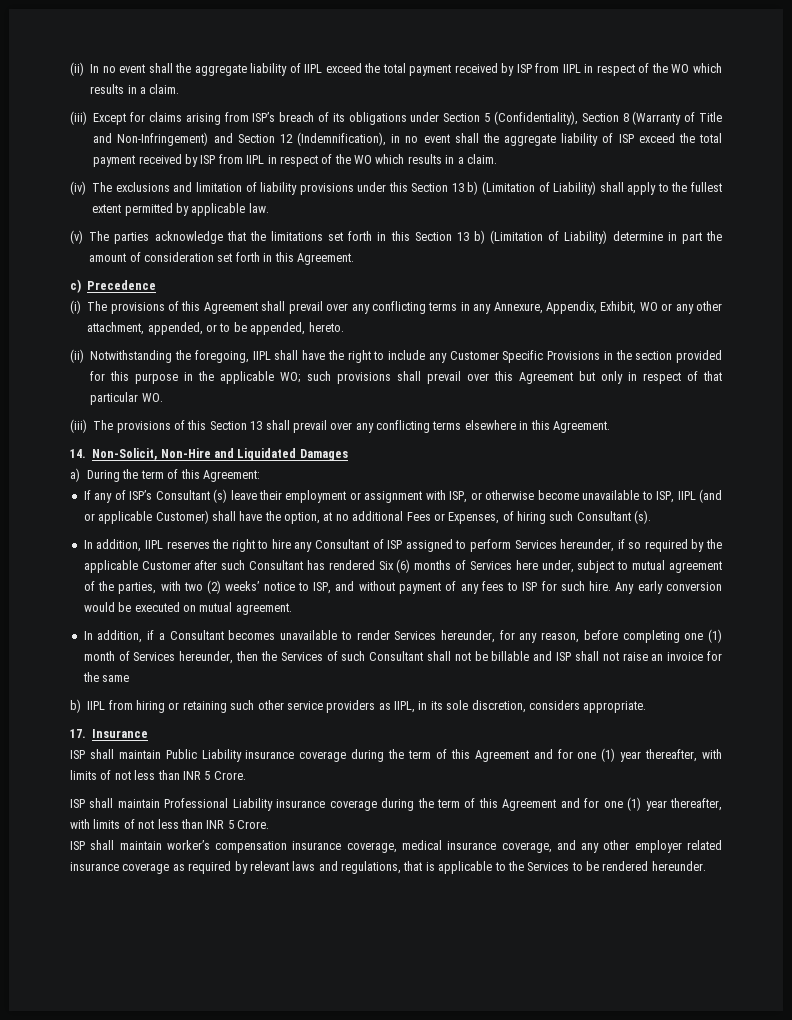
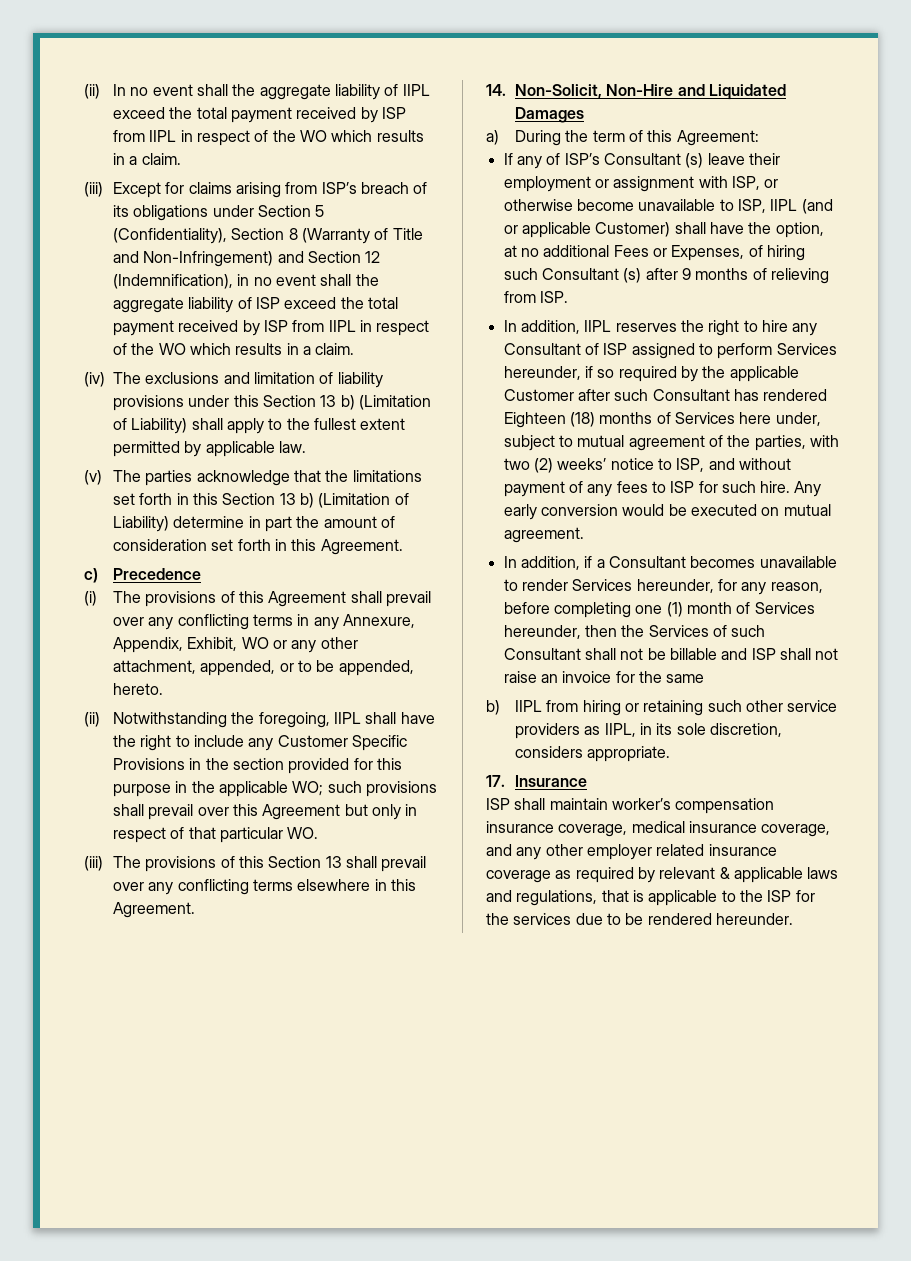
[634,510,652,524] (s). -> [623,268,829,284] [503,291,568,303] (s) after 9 months of relieving from ISP.
[378,559,411,573] Six (6) -> [503,412,595,428] Eighteen (18)
[70,748,723,762] [70,770,246,780] [70,797,723,811] [70,819,269,829] // ISP shall maintain Public Liability insurance coverage during the term of this Agreement and for one (1) year thereafter, with limits of not less than INR 5 Crore. // ISP shall maintain Professional Liability insurance coverage during the term of this Agreement and for one (1) year thereafter, with limits of not less than INR 5 Crore. -> (588, 781) none
(289, 866) none -> [719,867,803,883] & applicable
[527,862,570,871] Services -> [767,890,815,902] [486,913,603,925] ISP for the services due

